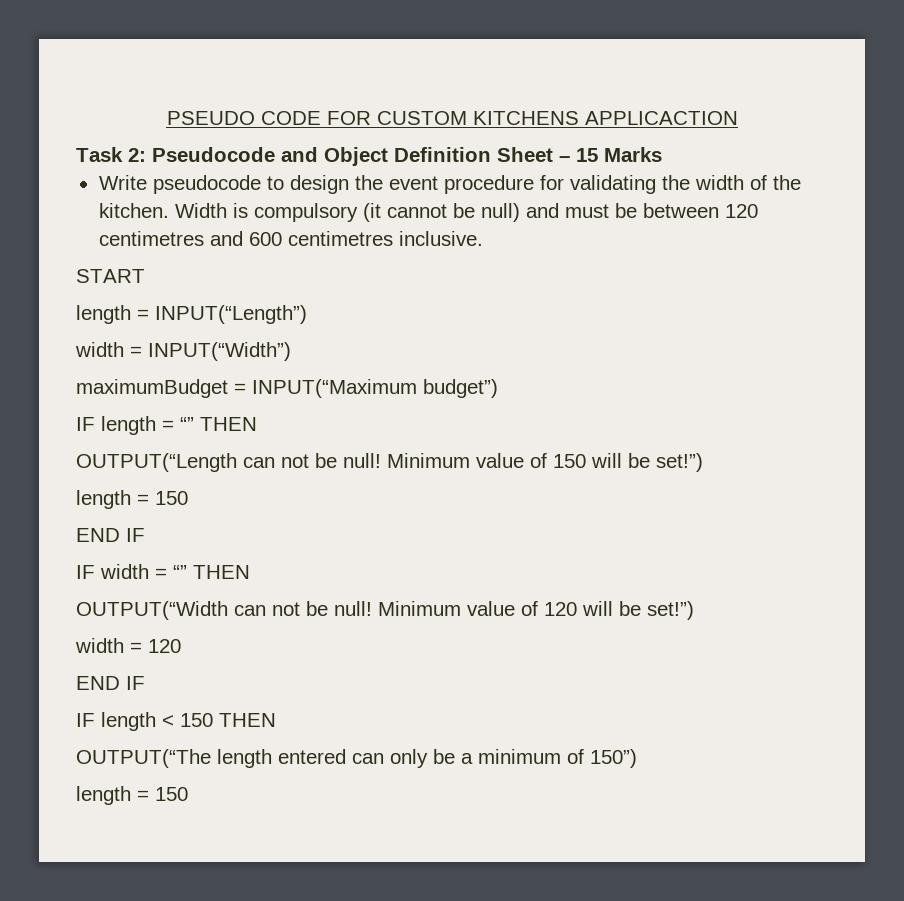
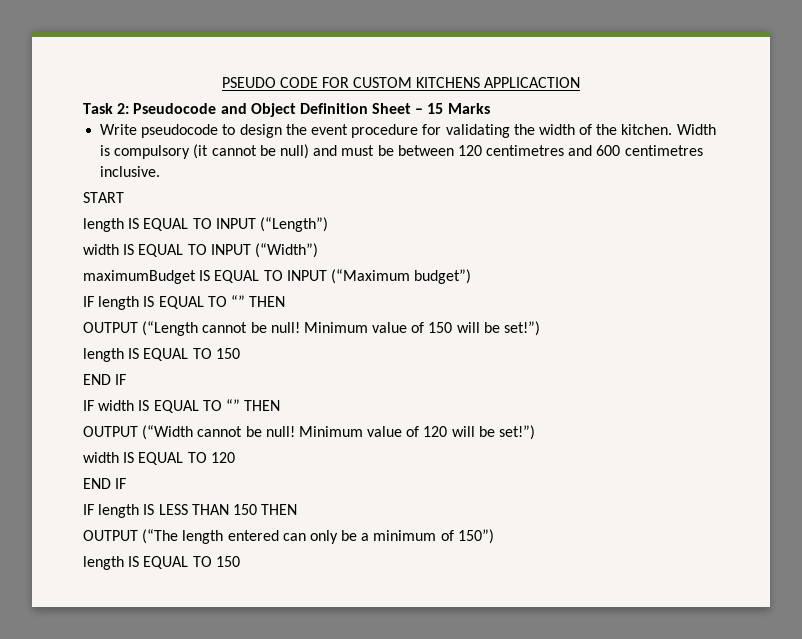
[137,305,307,324] [75,342,291,361] [76,379,417,398] = INPUT(“Length”) // width = INPUT(“Width”) // maximumBudget = INPUT(“Maximum -> [128,217,328,232] [83,243,318,258] [83,269,410,284] IS EQUAL TO INPUT (“Length”) // width IS EQUAL TO INPUT (“Width”) // maximumBudget IS EQUAL TO INPUT (“Maximum
[162,417,257,431] [76,453,309,472] = “” THEN // OUTPUT(“Length can not -> [143,295,286,309] [83,321,248,336] IS EQUAL TO “” THEN // OUTPUT (“Length cannot
[137,494,149,505] = -> [128,348,212,361] IS EQUAL TO
[155,565,250,579] [76,601,300,620] = “” THEN // OUTPUT(“Width can not -> [138,399,281,413] [83,425,243,440] IS EQUAL TO “” THEN // OUTPUT (“Width cannot
[130,642,142,653] = -> [123,452,207,465] IS EQUAL TO
[162,715,174,727] < -> [143,504,229,515] IS LESS THAN
[76,749,211,768] OUTPUT(“The -> [83,529,179,544] OUTPUT (“The
[137,790,149,801] = -> [128,556,212,569] IS EQUAL TO

